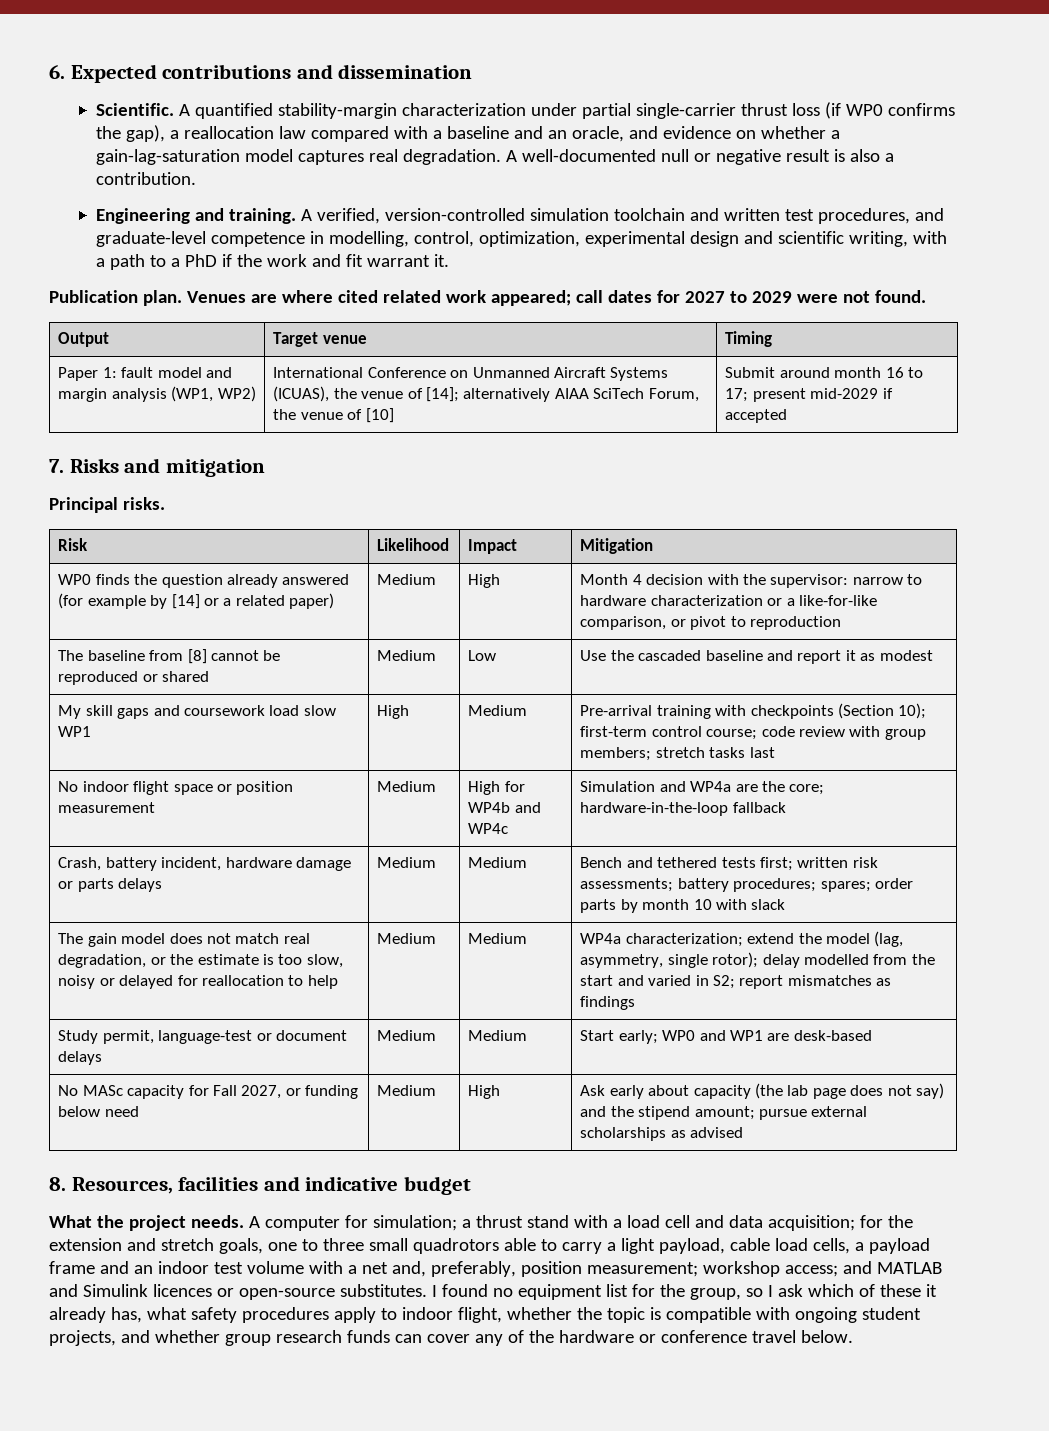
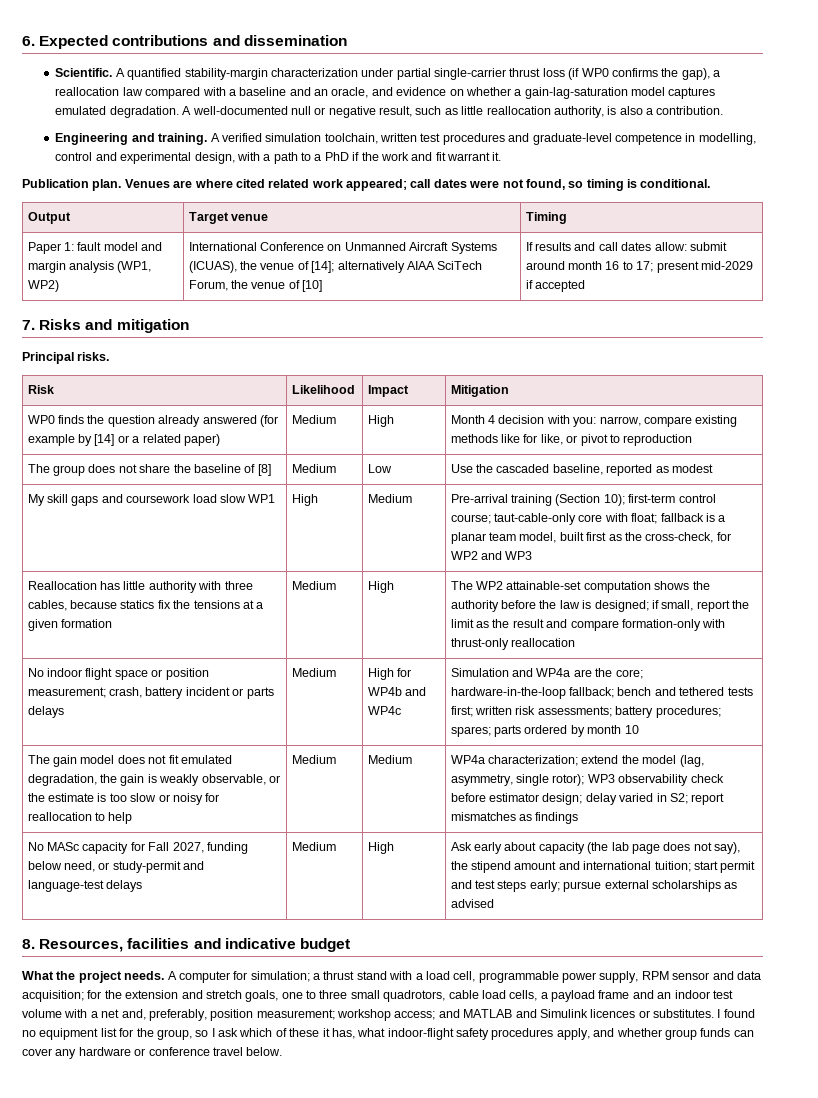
[368,149,398,162] real -> [55,106,107,115] emulated
[785,149,830,162] result -> [379,106,604,118] result, such as little reallocation authority,
[316,208,719,224] verified, version-controlled simulation toolchain and -> [221,133,378,144] verified simulation toolchain,
[817,208,910,224] procedures, -> [442,133,505,145] procedures
[413,231,908,247] control, optimization, experimental design and scientific writing, -> [55,152,235,164] control and experimental design,
[656,290,926,303] for 2027 to 2029 were not found. -> [469,179,711,191] were not found, so timing is conditional.
[725,367,776,378] Submit -> [525,242,727,251] If results and call dates allow: submit
[743,574,923,588] [580,595,878,606] [580,616,667,630] the supervisor: narrow to hardware characterization or a like-for-like comparison, -> [573,415,738,427] [450,434,563,445] you: narrow, compare existing methods like for like,
[87,649,281,664] [58,671,210,685] baseline from [8] cannot be reproduced or shared -> [53,464,271,476] group does not share the baseline of [8]
[705,650,856,664] baseline and report it -> [552,464,653,476] baseline, reported
[715,705,834,719] with checkpoints -> (553, 500) none
[761,726,926,740] [580,747,775,761] code review with group members; stretch tasks last -> [494,513,726,525] [450,532,731,544] [450,551,533,560] [27,581,253,593] [27,600,264,611] [27,619,113,631] [291,581,336,590] [367,581,394,593] [450,581,710,593] [450,600,750,612] [450,619,726,631] [450,638,576,650] taut-cable-only core with float; fallback is a planar team model, built first as the cross-check, for WP2 and WP3 // Reallocation has little authority with three cables, because statics fix the tensions at a given formation | Medium | High | The WP2 attainable-set computation shows the authority before the law is designed; if small, report the limit as the result and compare formation-only with thrust-only reallocation
[58,802,156,813] measurement -> [27,687,274,699] [27,706,64,718] measurement; crash, battery incident or parts delays
[732,802,786,813] [58,857,352,871] [58,878,163,892] [377,857,437,868] [468,857,528,868] [580,857,623,868] fallback // Crash, battery incident, hardware damage or parts delays | Medium | Medium | Bench -> [569,687,652,698] fallback; bench
[875,878,914,889] [580,899,617,913] order parts -> [494,725,568,737] parts ordered
[716,899,786,910] with slack -> (639, 729) none
[235,933,310,944] [58,954,147,968] match real degradation, -> [168,755,232,764] [27,774,266,786] fit emulated degradation, the gain is weakly observable,
[306,954,343,968] [58,975,174,989] slow, noisy or delayed -> [130,793,203,805] slow or noisy
[762,954,935,968] [580,975,644,986] delay modelled from the start and -> [587,774,724,786] [450,793,617,805] WP3 observability check before estimator design; delay
[58,1030,348,1044] [58,1051,103,1065] [377,1030,437,1041] [468,1030,528,1041] [580,1030,872,1044] // Study permit, language-test or document delays | Medium | Medium | Start early; WP0 and WP1 are desk-based -> (579, 818) none
[285,1088,301,1096] or -> (204, 847) none
[104,1106,139,1117] need -> [64,861,205,873] [27,880,143,892] need, or study-permit and language-test delays
[916,1083,945,1099] [580,1106,755,1120] say) and the stipend amount; -> [714,842,741,854] [450,861,756,873] [450,880,560,892] say), the stipend amount and international tuition; start permit and test steps early;
[664,1215,690,1228] cell -> [453,971,710,983] cell, programmable power supply, RPM sensor
[412,1238,725,1254] quadrotors able to carry a light payload, -> [383,990,446,1002] quadrotors,
[238,1288,335,1300] open-source -> (650, 1014) none
[49,1307,106,1323] already -> (330, 1032) none
(187, 1313) none -> [387,1028,454,1040] indoor-flight
[333,1307,921,1323] [49,1330,116,1346] apply to indoor flight, whether the topic is compatible with ongoing student projects, -> [556,1028,590,1040] apply,
[275,1330,342,1343] research -> (697, 1034) none
[507,1330,554,1343] of the -> (77, 1054) none

